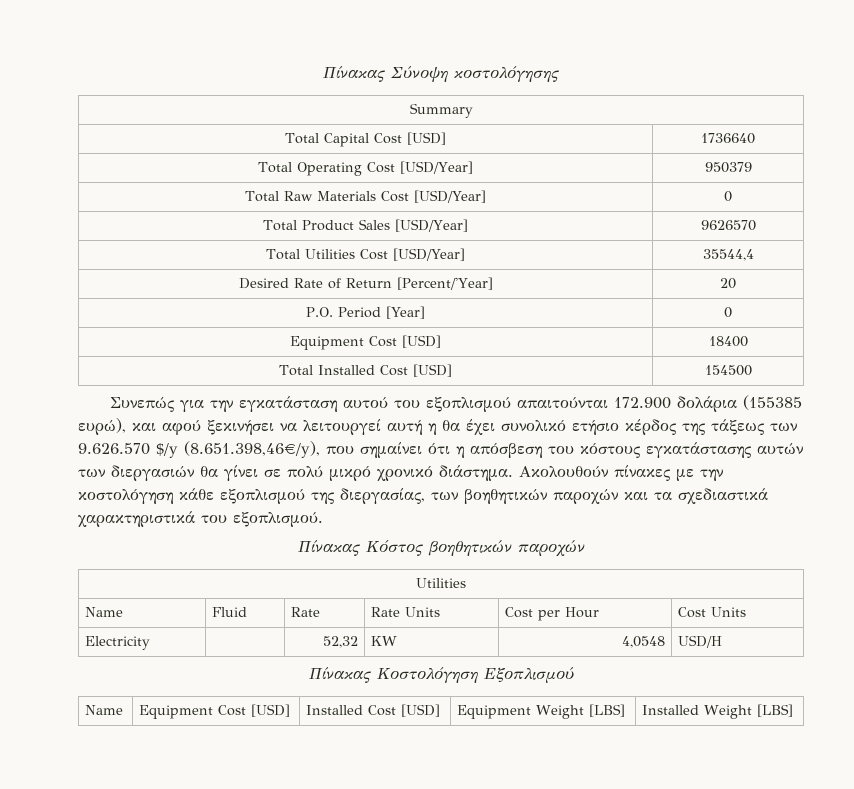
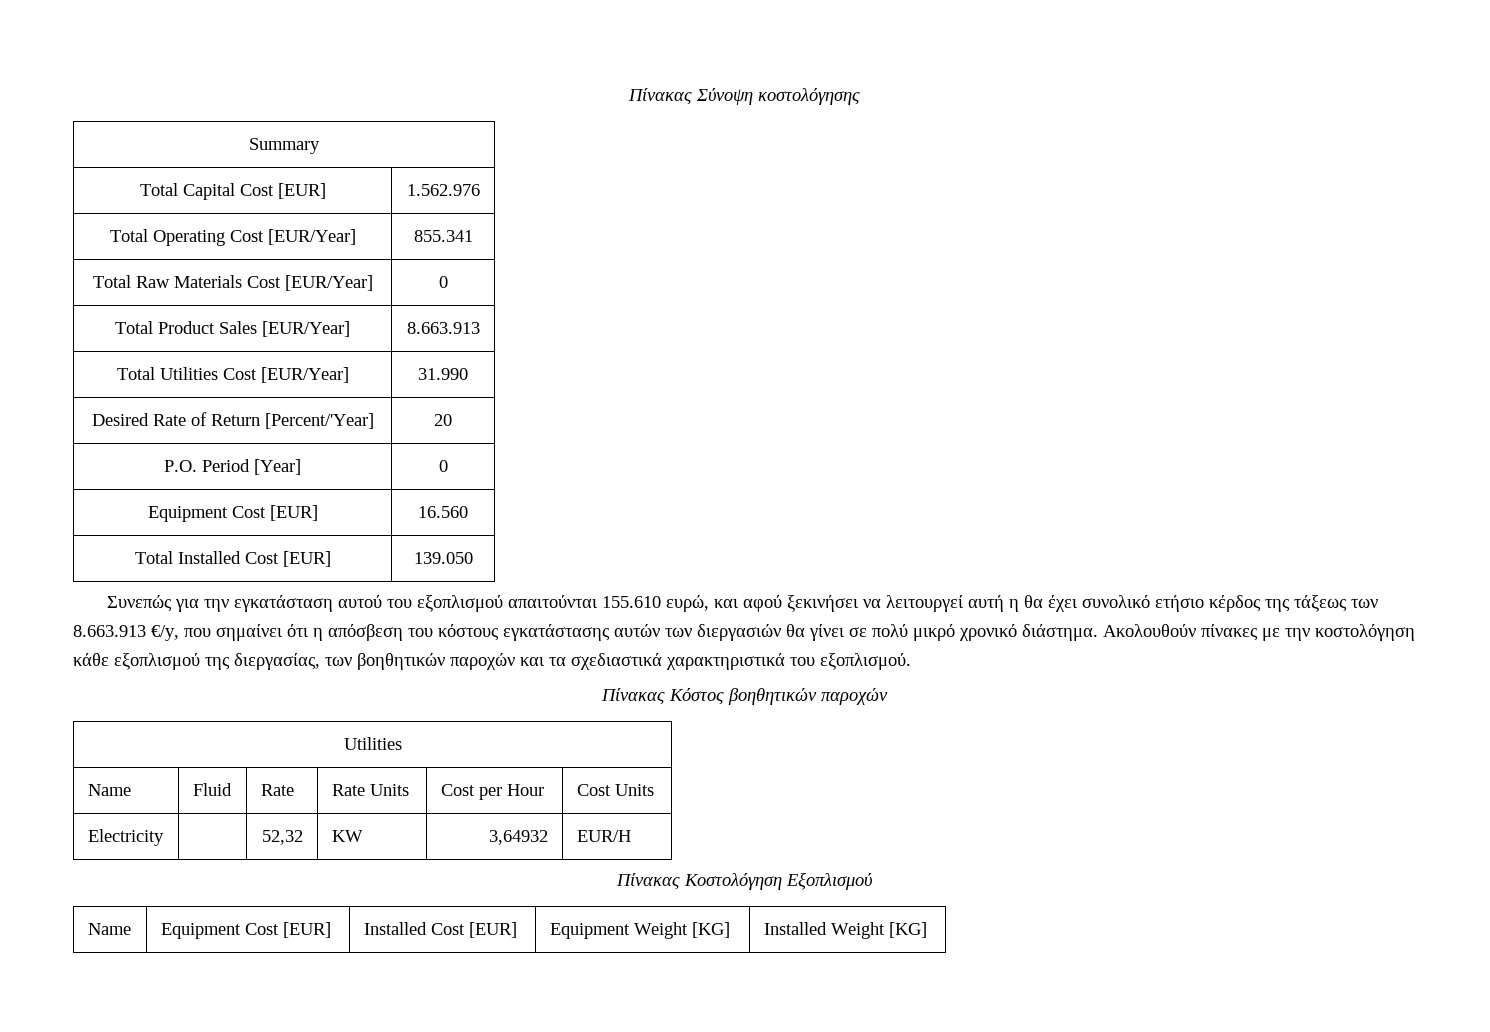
[406,132,446,145] [701,133,755,144] [USD] | 1736640 -> [277,183,326,199] [406,184,480,196] [EUR] | 1.562.976
[400,161,473,174] [704,162,752,173] [USD/Year] | 950379 -> [267,229,356,245] [413,230,473,242] [EUR/Year] | 855.341
[413,190,487,203] [USD/Year] -> [284,275,373,291] [EUR/Year]
[395,219,468,232] [700,220,756,231] [USD/Year] | 9626570 -> [262,321,350,337] [406,322,480,334] [EUR/Year] | 8.663.913
[392,248,466,261] [702,249,754,261] [USD/Year] | 35544,4 -> [260,367,349,383] [418,368,468,380] [EUR/Year] | 31.990
[402,335,441,348] [708,336,748,347] [USD] | 18400 -> [269,505,318,521] [418,506,468,518] [EUR] | 16.560
[412,364,452,377] [704,365,752,376] [USD] | 154500 -> [282,551,331,567] [413,552,473,564] [EUR] | 139.050
[614,395,803,412] [78,418,126,435] 172.900 δολάρια (155385 ευρώ), -> [602,595,710,612] 155.610 ευρώ,
[78,441,320,458] 9.626.570 $/y (8.651.398,46€/y), -> [73,625,179,641] 8.663.913 €/y,
[621,636,665,648] [678,635,723,648] 4,0548 | USD/H -> [489,830,549,845] [576,830,631,842] 3,64932 | EUR/H
[251,704,291,717] [306,704,441,717] [USD] | Installed Cost [USD] -> [282,922,331,938] [363,922,517,938] [EUR] | Installed Cost [EUR]
[589,704,626,717] [LBS] -> [691,922,730,938] [KG]
[757,704,794,717] [LBS] -> [888,922,927,938] [KG]

